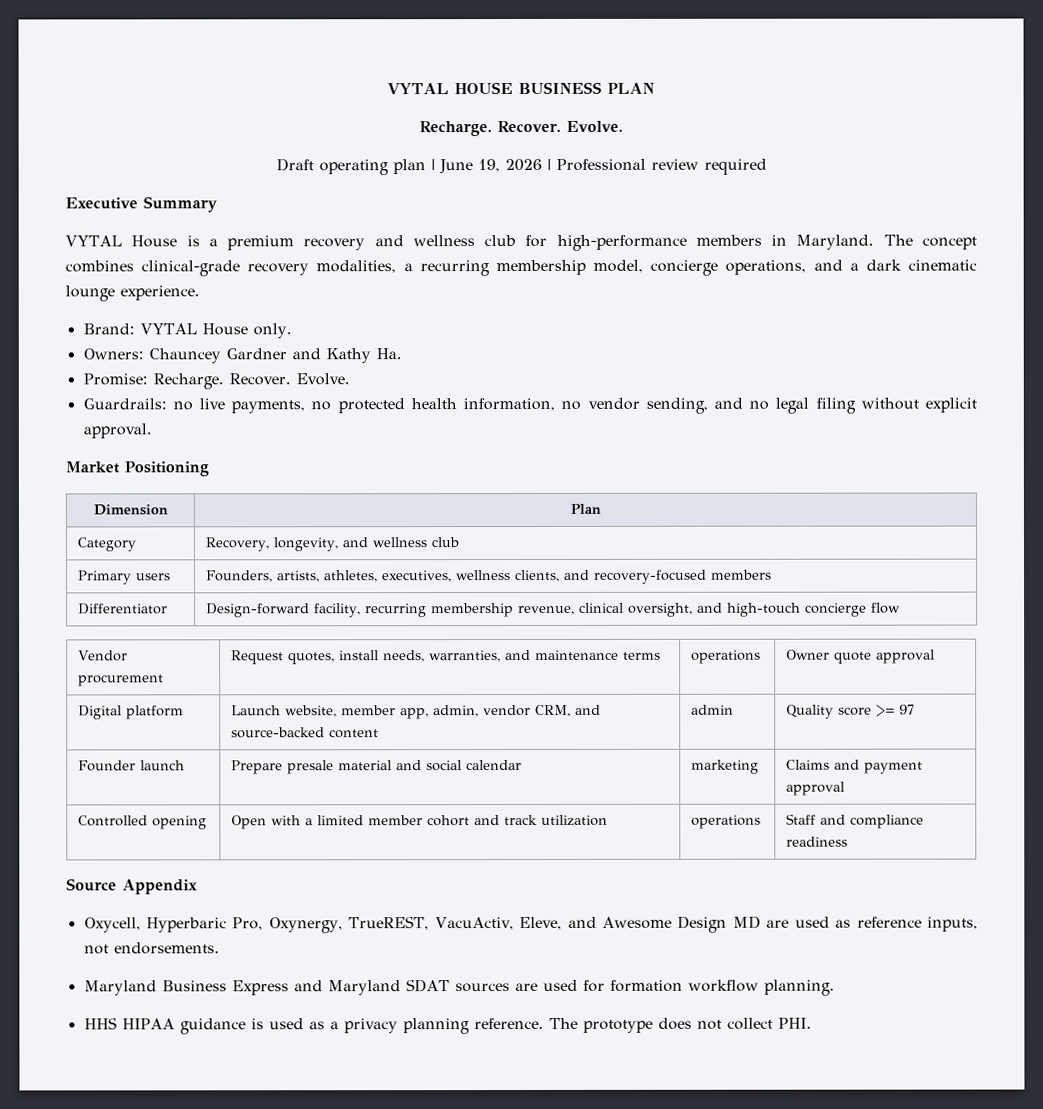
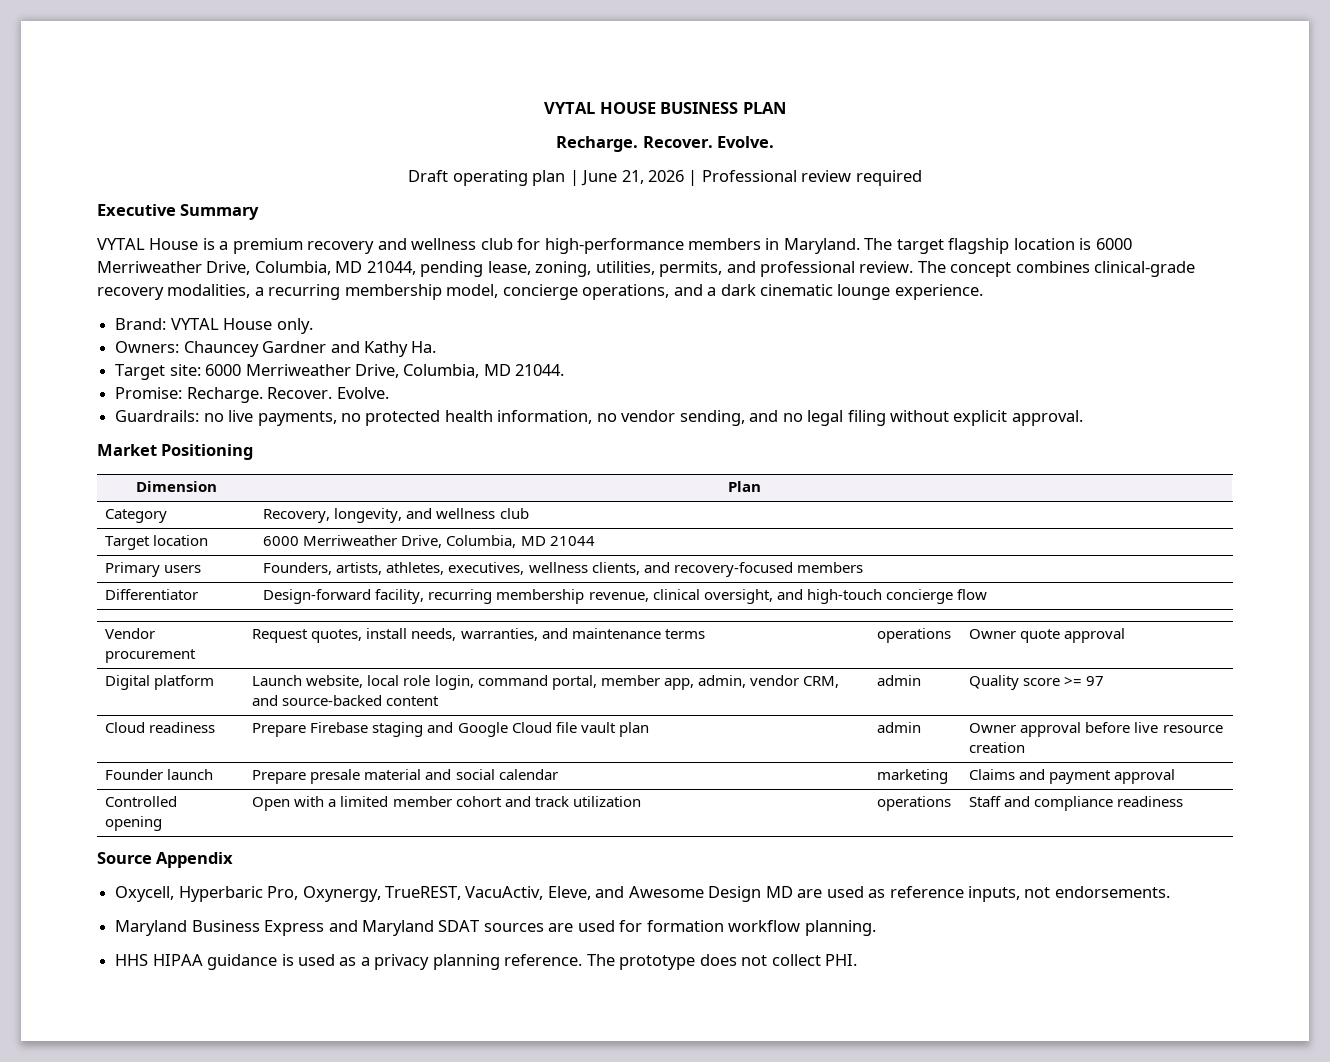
[477,159,500,173] 19, -> [621,170,644,184] 21,
(913, 240) none -> [896,238,1132,254] [97,261,946,277] target flagship location is 6000 Merriweather Drive, Columbia, MD 21044, pending lease, zoning, utilities, permits, and professional review. The
(402, 354) none -> [115,364,565,380] // Target site: 6000 Merriweather Drive, Columbia, MD 21044.
(460, 542) none -> [105,535,209,550] [263,535,595,548] // Target location | 6000 Merriweather Drive, Columbia, MD 21044
(338, 711) none -> [367,675,597,690] local role login, command portal,
(916, 709) none -> [105,722,216,733] [252,722,649,737] [877,722,922,733] [969,722,1223,737] [969,742,1026,753] // Cloud readiness | Prepare Firebase staging and Google Cloud file vault plan | admin | Owner approval before live resource creation

